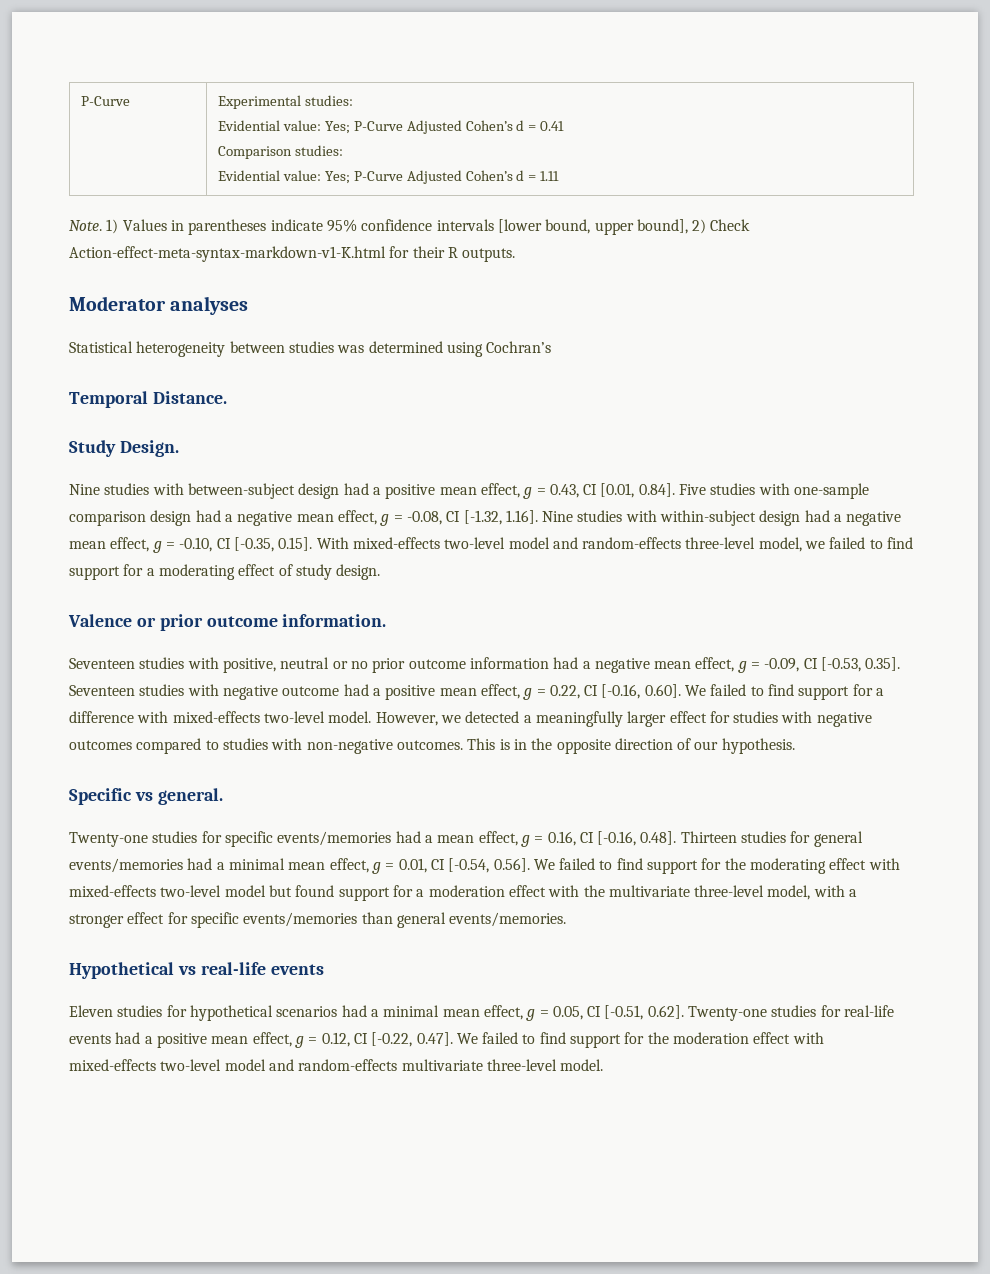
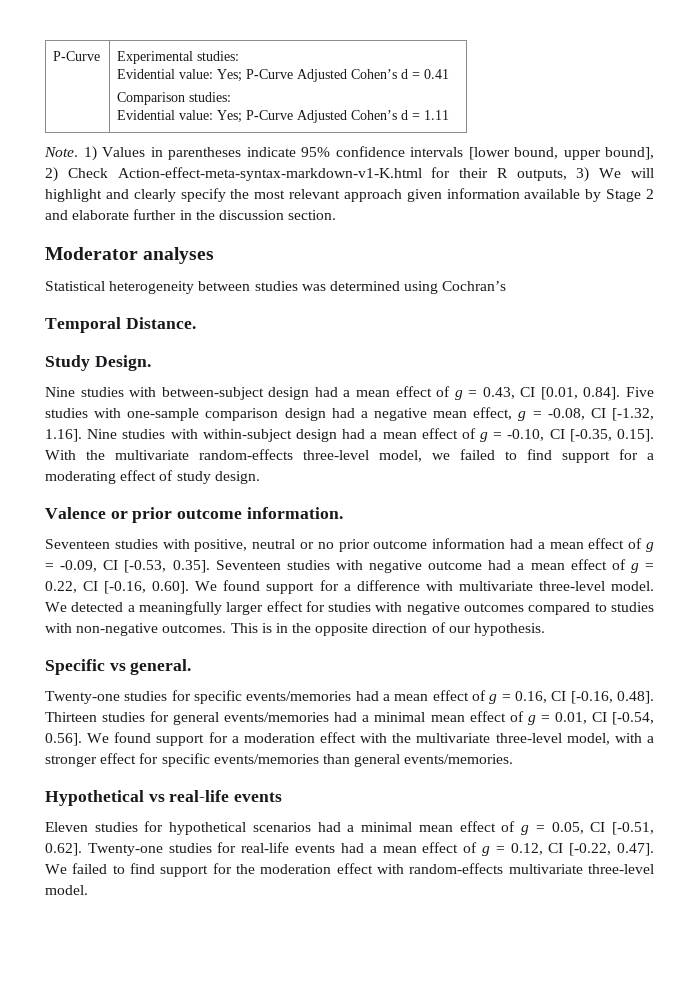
[462,248,516,262] outputs. -> [516,167,655,182] [45,188,654,202] [45,209,337,220] outputs, 3) We will highlight and clearly specify the most relevant approach given information available by Stage 2 and elaborate further in the discussion section.
[385,483,520,499] positive mean effect, -> [355,386,451,397] mean effect of
[846,511,902,526] [69,537,150,552] negative mean effect, -> [382,428,476,439] mean effect of
[352,537,578,549] mixed-effects two-level model and -> [86,450,189,460] the multivariate
[594,657,735,673] negative mean effect, -> [549,538,643,549] mean effect of
[385,684,520,700] positive mean effect, -> [530,559,626,570] mean effect of
[710,684,795,696] failed to find -> [223,580,261,591] found
[172,711,461,726] mixed-effects two-level model. However, we -> [458,581,655,591] [45,602,67,612] multivariate three-level model. We
[478,831,518,846] effect, -> [432,690,486,701] effect of
[329,858,369,873] effect, -> [469,711,524,722] effect of
[559,858,900,874] [69,885,292,897] failed to find support for the moderating effect with mixed-effects two-level model but -> (110, 738) none
[483,1005,523,1020] effect, -> [459,821,516,832] effect of
[156,1032,292,1048] positive mean effect, -> [382,842,478,853] mean effect of
[69,1059,294,1071] mixed-effects two-level model and -> (404, 869) none

